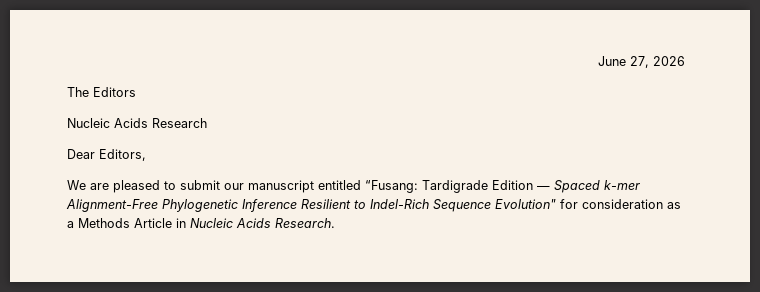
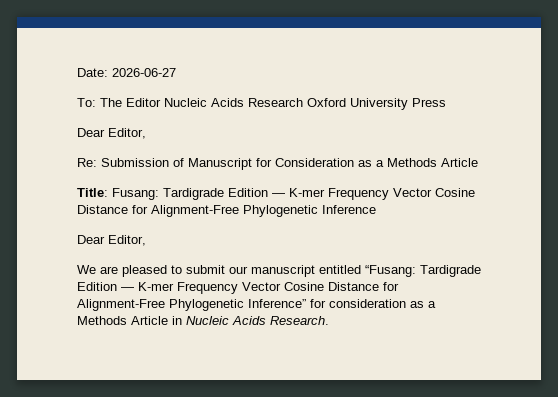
[598,56,685,68] [67,87,136,97] [67,118,207,128] [67,149,146,161] June 27, 2026 // The Editors // Nucleic Acids Research // Dear Editors, -> [77,68,176,77] [77,98,446,110] [77,128,146,139] [77,158,478,170] [77,188,475,200] [77,205,376,217] [77,235,146,246] Date: 2026-06-27 // To: The Editor Nucleic Acids Research Oxford University Press // Dear Editor, // Re: Submission of Manuscript for Consideration as a Methods Article // Title: Fusang: Tardigrade Edition — K-mer Frequency Vector Cosine Distance for Alignment-Free Phylogenetic Inference // Dear Editor,
[554,180,640,193] [66,199,556,212] Spaced k-mer Alignment-Free Phylogenetic Inference Resilient to Indel-Rich Sequence Evolution" -> [138,282,399,294] [77,299,306,311] K-mer Frequency Vector Cosine Distance for Alignment-Free Phylogenetic Inference”

